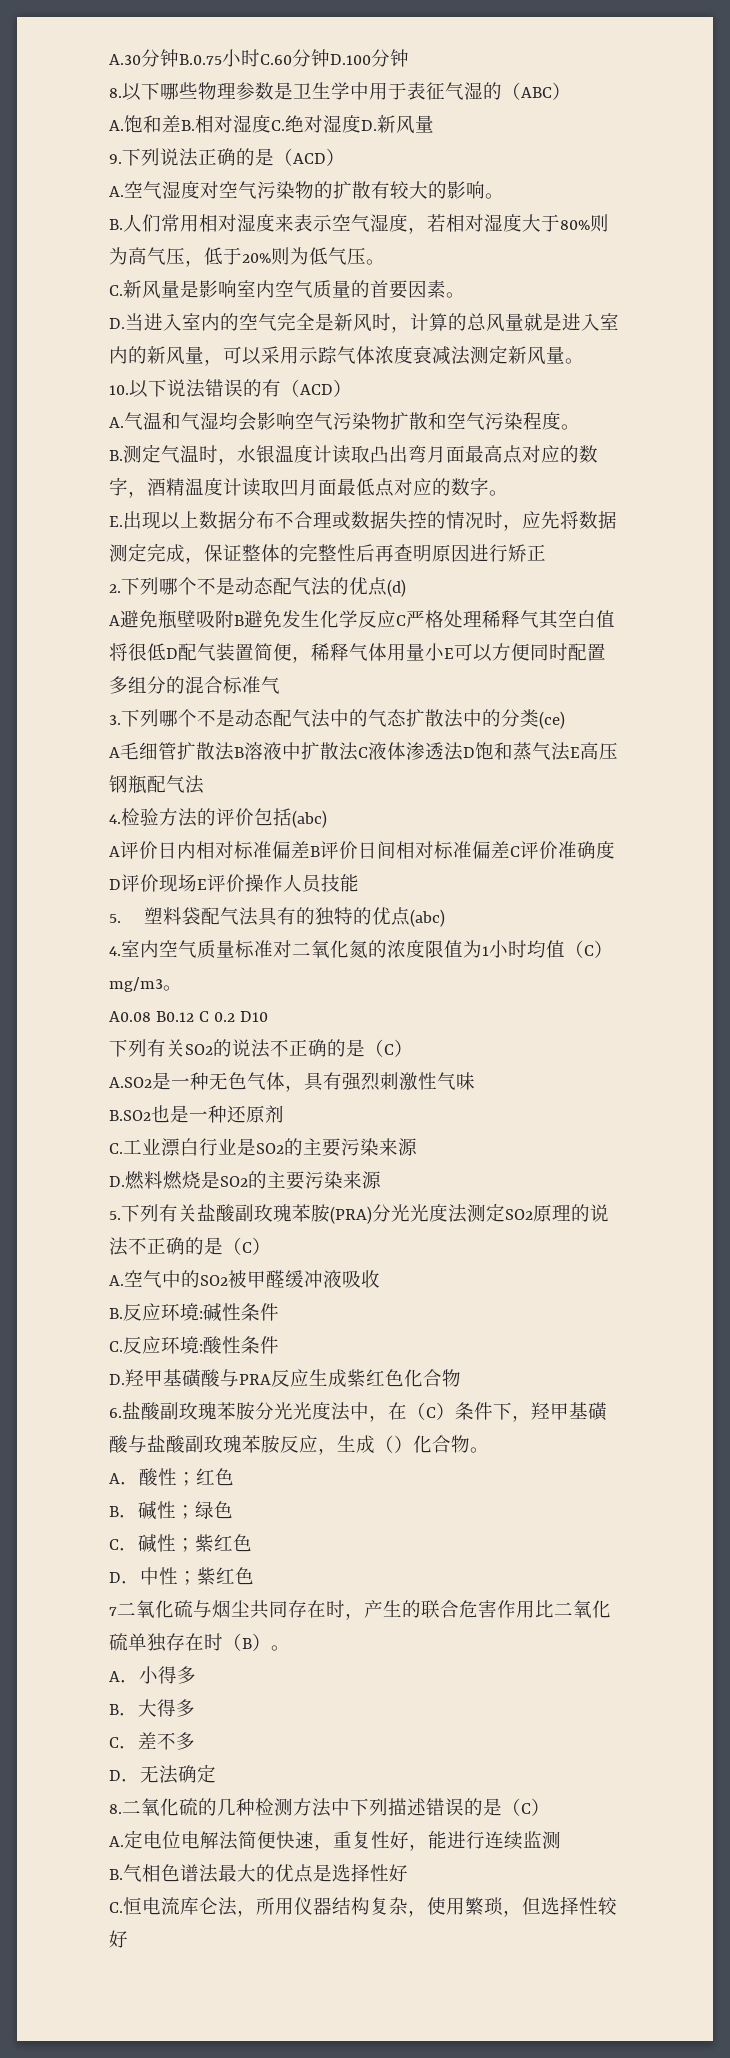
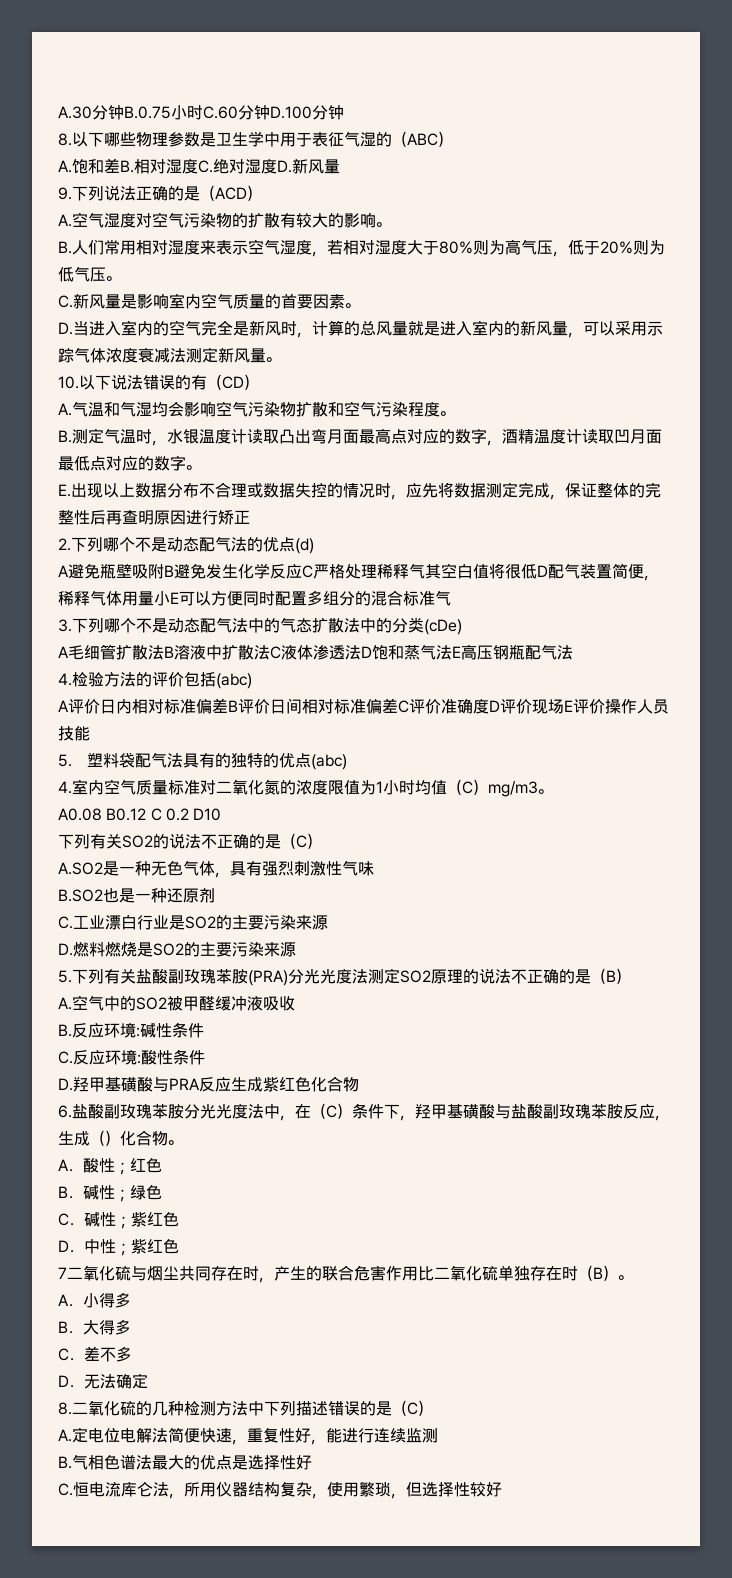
[300,384,333,395] ACD -> [222,376,244,389] CD
[539,711,565,729] (ce) -> [424,619,462,635] (cDe)
[242,1242,252,1253] C -> [606,970,616,982] B

